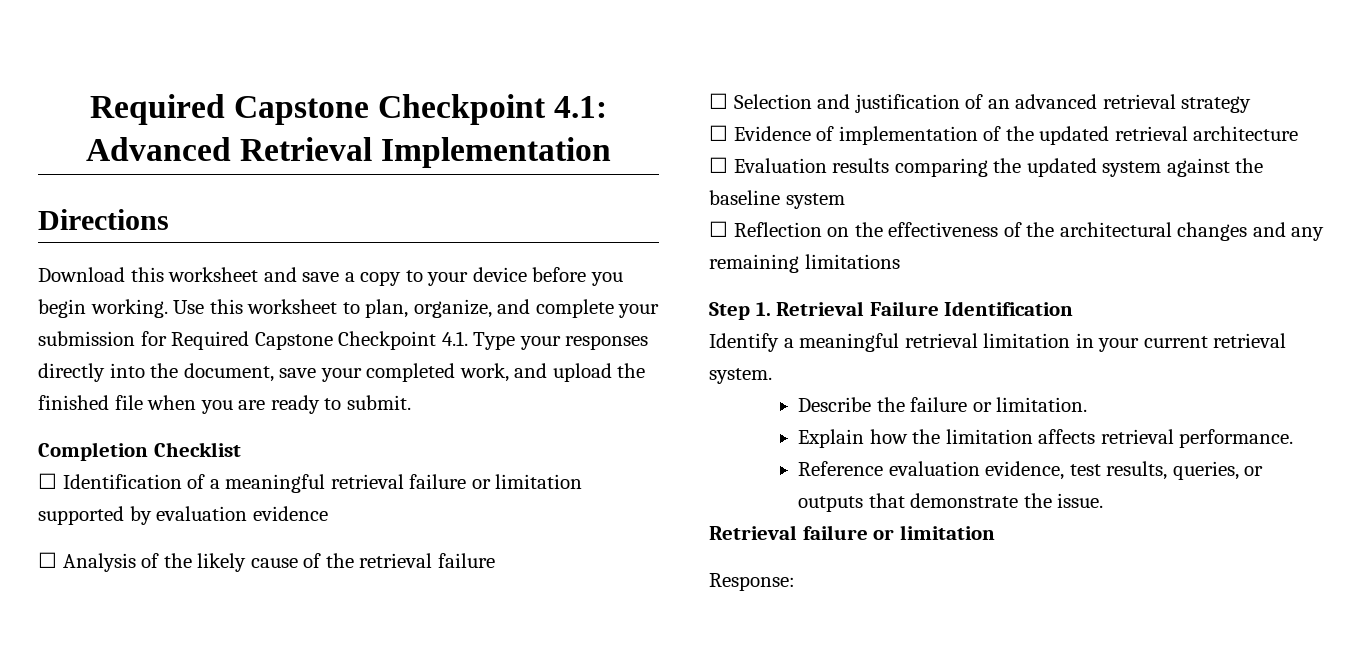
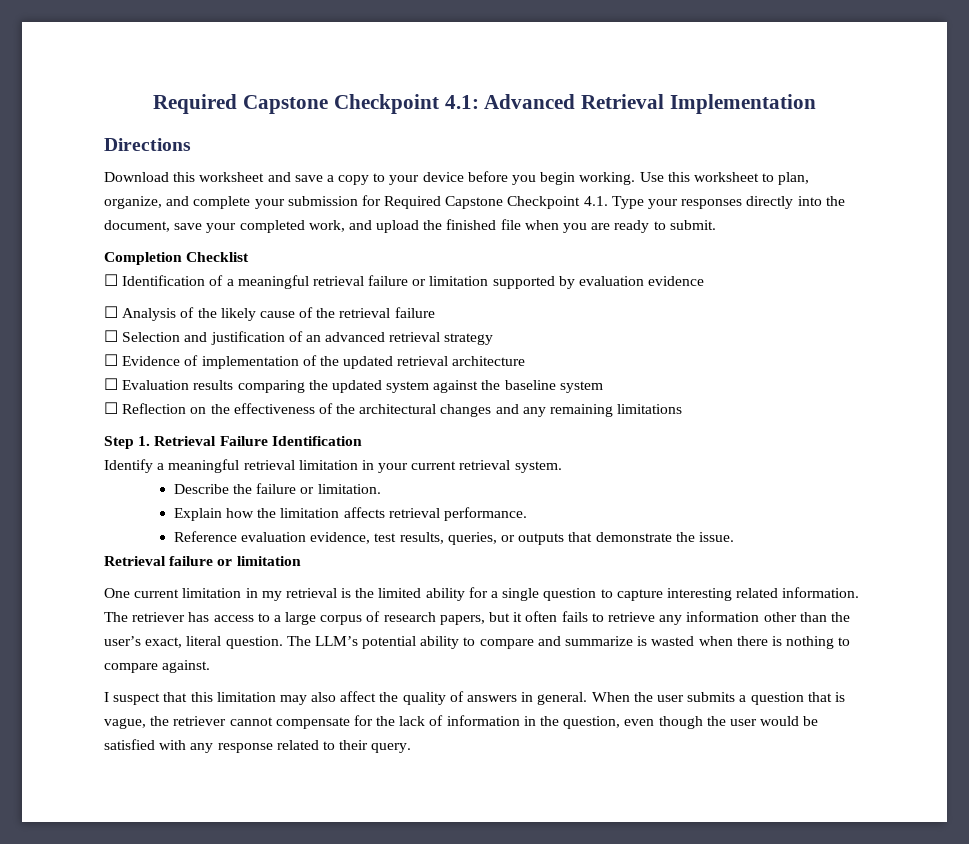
[709,573,795,591] Response: -> [104,587,860,601] [104,611,850,625] [104,636,851,649] [104,660,211,673] [104,691,845,705] [104,715,819,729] [104,739,412,753] One current limitation in my retrieval is the limited ability for a single question to capture interesting related information. The retriever has access to a large corpus of research papers, but it often fails to retrieve any information other than the user’s exact, literal question. The LLM’s potential ability to compare and summarize is wasted when there is nothing to compare against. // I suspect that this limitation may also affect the quality of answers in general. When the user submits a question that is vague, the retriever cannot compensate for the lack of information in the question, even though the user would be satisfied with any response related to their query.

